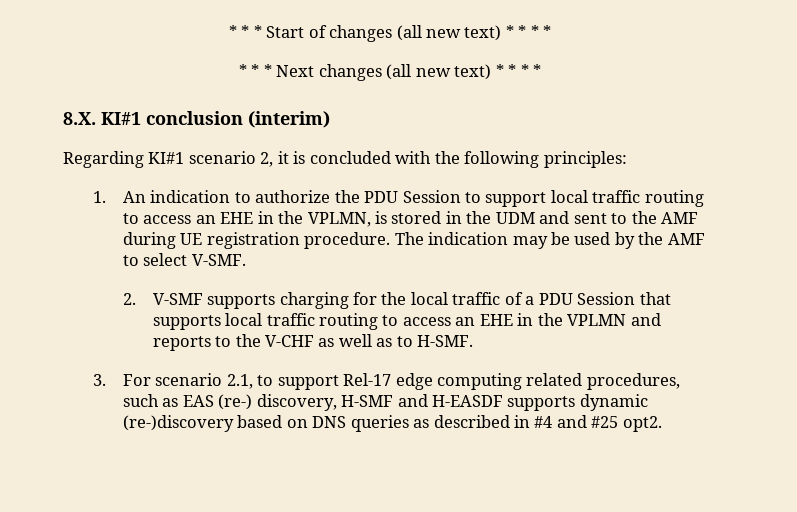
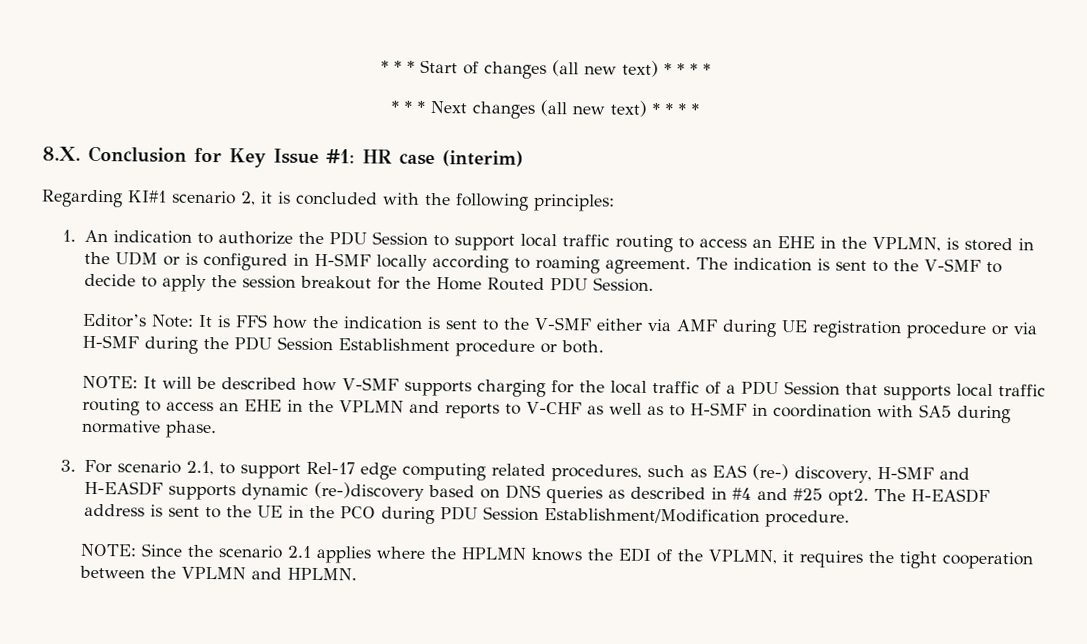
[101,111,243,125] KI#1 conclusion -> [88,145,435,168] Conclusion for Key Issue #1: HR case
[539,211,699,224] [122,232,705,249] [122,253,246,266] [122,293,136,305] and sent to the AMF during UE registration procedure. The indication may be used by the AMF to select V-SMF. // 2. -> [162,252,1002,275] [83,273,654,292] [81,313,1038,339] [81,334,604,357] [81,375,337,392] or is configured in H-SMF locally according to roaming agreement. The indication is sent to the V-SMF to decide to apply the session breakout for the Home Routed PDU Session. // Editor’s Note: It is FFS how the indication is sent to the V-SMF either via AMF during UE registration procedure or via H-SMF during the PDU Session Establishment procedure or both. // NOTE: It will be described how
[235,334,261,347] the -> (521, 409) none
[417,335,474,347] H-SMF. -> [689,402,1011,424] [80,419,217,439] H-SMF in coordination with SA5 during normative phase.
(662, 424) none -> [873,488,990,503] [83,503,850,528] [79,543,1033,570] [78,565,357,581] The H-EASDF address is sent to the UE in the PCO during PDU Session Establishment/Modification procedure. // NOTE: Since the scenario 2.1 applies where the HPLMN knows the EDI of the VPLMN, it requires the tight cooperation between the VPLMN and HPLMN.

